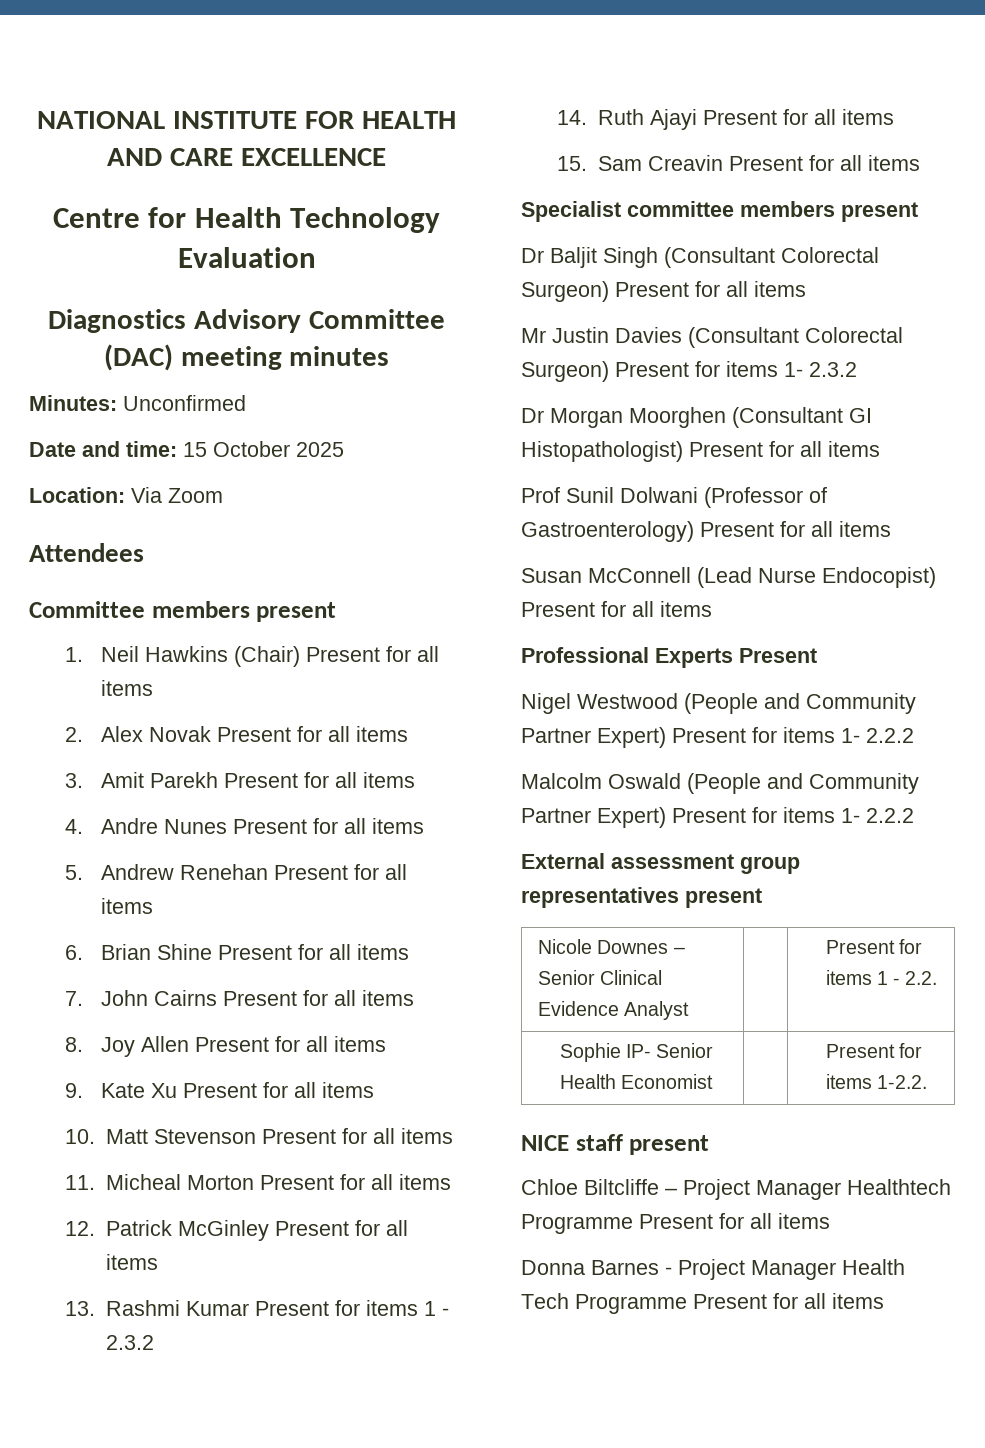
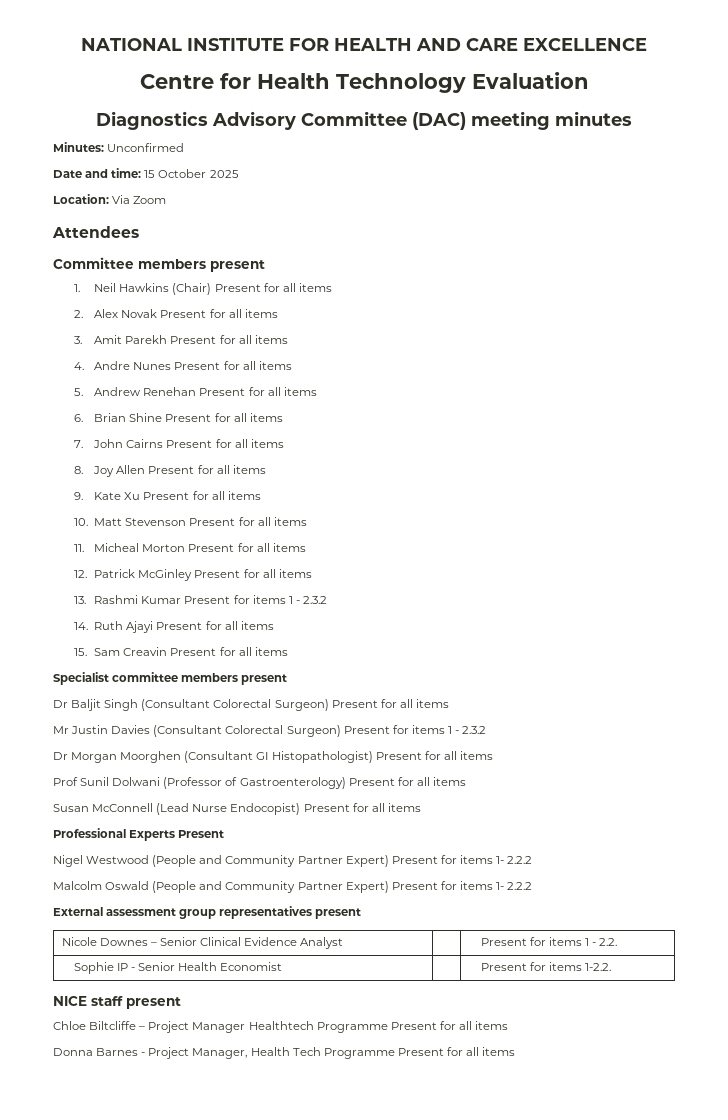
[784,362,803,377] 1- -> [447,726,460,734] 1 -
[625,1044,651,1058] IP- -> [117,963,136,971] IP -
[751,1260,836,1280] Manager -> [192,1048,248,1059] Manager,

